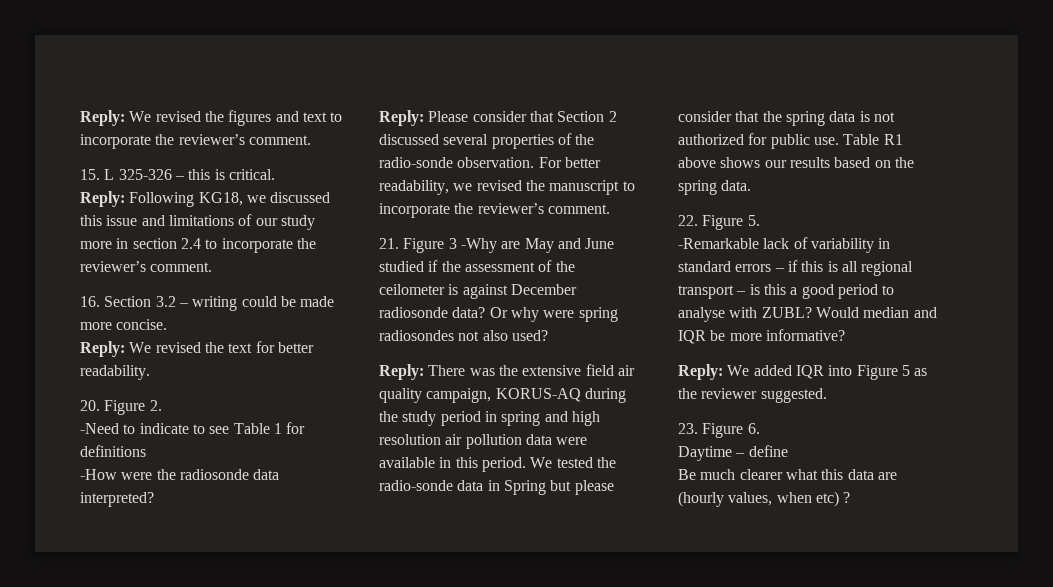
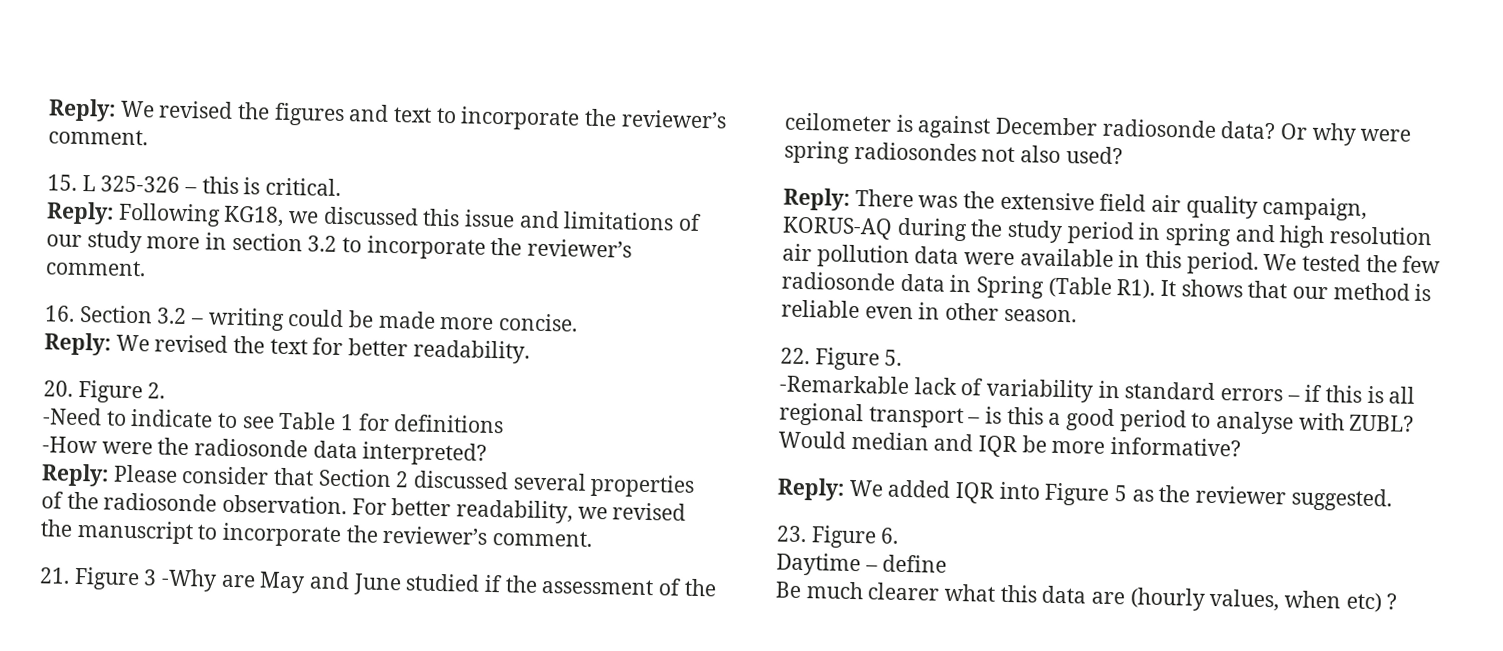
[180,238,201,249] 2.4 -> [307,235,338,252] 3.2
[379,157,453,168] radio-sonde -> [103,492,218,512] radiosonde
[379,480,453,491] radio-sonde -> [1402,255,1442,274] [781,271,896,291] few radiosonde
[550,480,614,495] [678,111,895,126] [678,133,903,149] [678,157,914,168] [678,180,752,195] but please consider that the spring data is not authorized for public use. Table R1 above shows our results based on the spring data. -> [1047,276,1432,302] [781,299,1077,323] (Table R1). It shows that our method is reliable even in other season.

